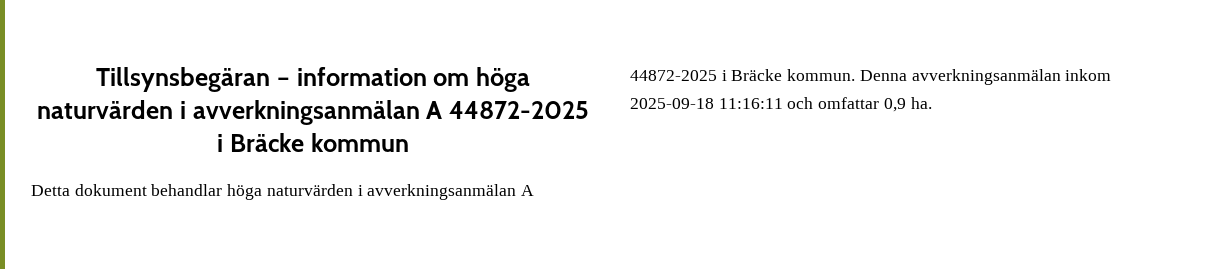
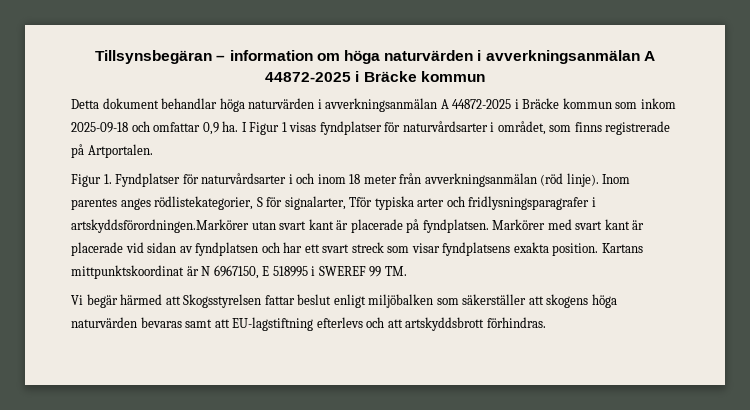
[787,69,1061,85] kommun. Denna avverkningsanmälan -> [562,98,638,109] kommun som
[718,98,783,109] 11:16:11 -> (128, 127) none
(932, 103) none -> [241,121,671,135] [71,144,153,158] [71,173,631,187] [71,196,596,210] [71,219,645,233] [71,242,643,256] [71,265,407,279] [71,294,617,308] [71,317,546,331] I Figur 1 visas fyndplatser för naturvårdsarter i området, som finns registrerade på Artportalen. // Figur 1. Fyndplatser för naturvårdsarter i och inom 18 meter från avverkningsanmälan (röd linje). Inom parentes anges rödlistekategorier, S för signalarter, Tför typiska arter och fridlysningsparagrafer i artskyddsförordningen.Markörer utan svart kant är placerade på fyndplatsen. Markörer med svart kant är placerade vid sidan av fyndplatsen och har ett svart streck som visar fyndplatsens exakta position. Kartans mittpunktskoordinat är N 6967150, E 518995 i SWEREF 99 TM. // Vi begär härmed att Skogsstyrelsen fattar beslut enligt miljöbalken som säkerställer att skogens höga naturvärden bevaras samt att EU-lagstiftning efterlevs och att artskyddsbrott förhindras.

